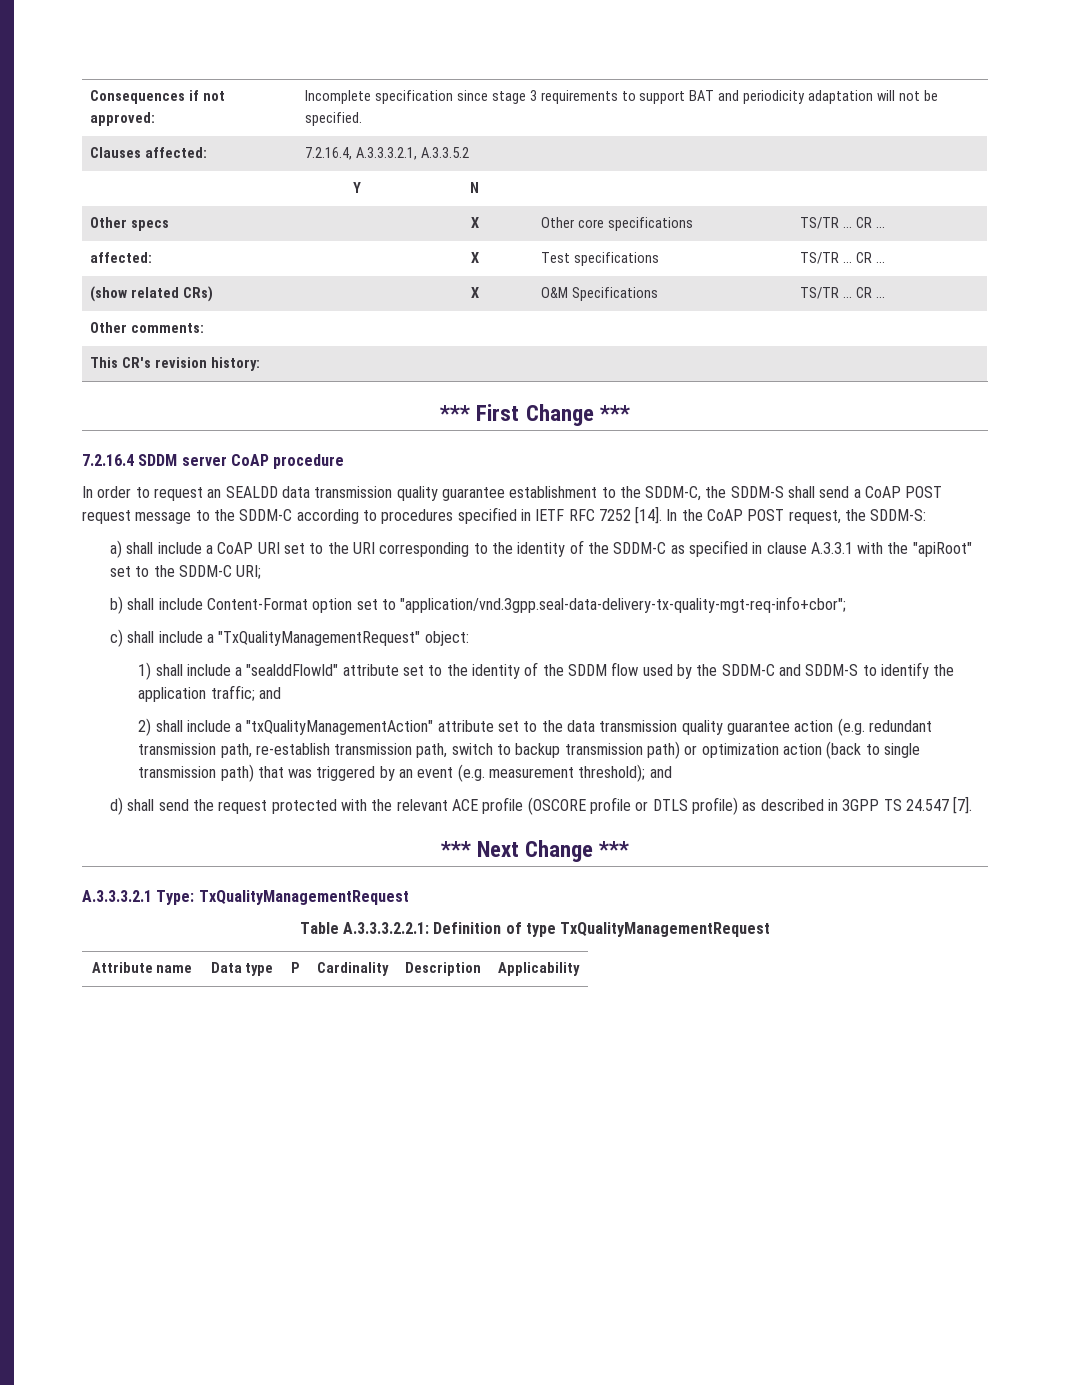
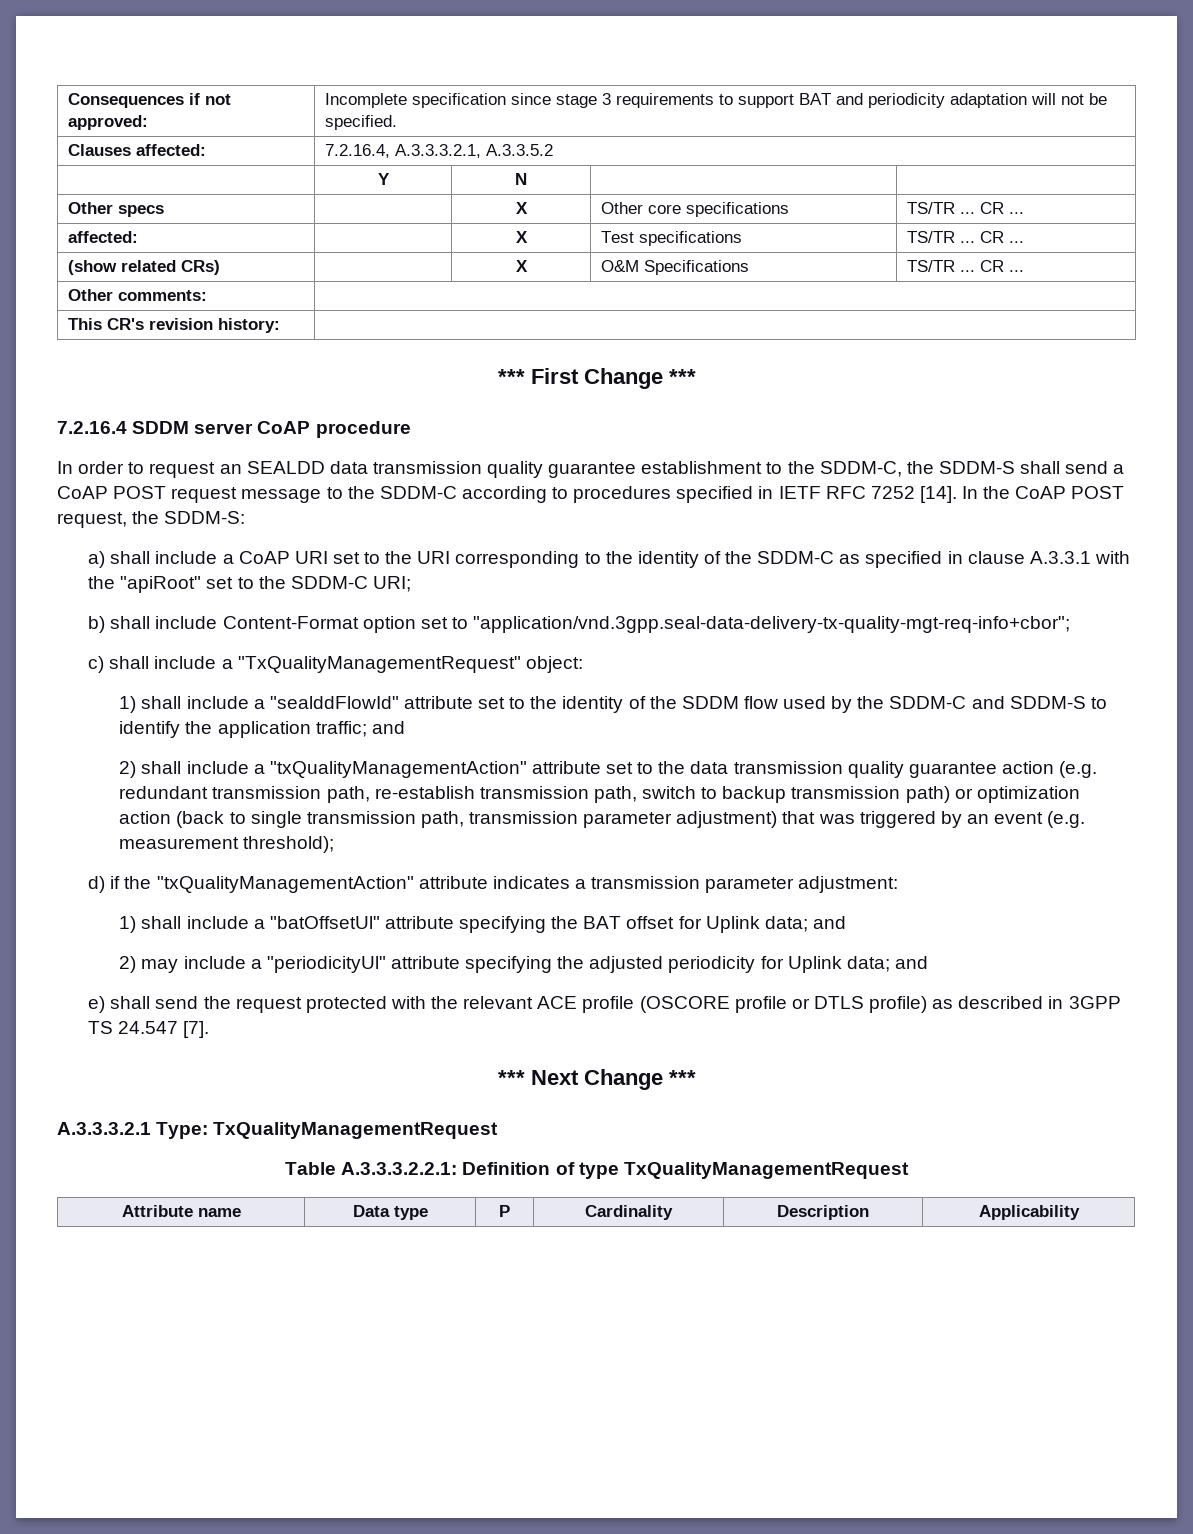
[220,764,254,782] path) -> [420,811,778,828] path, transmission parameter adjustment)
[649,766,672,778] [110,797,124,815] and // d) -> [88,876,899,893] [119,916,846,933] [119,956,928,973] [88,996,106,1013] // d) if the "txQualityManagementAction" attribute indicates a transmission parameter adjustment: // 1) shall include a "batOffsetUl" attribute specifying the BAT offset for Uplink data; and // 2) may include a "periodicityUl" attribute specifying the adjusted periodicity for Uplink data; and // e)

